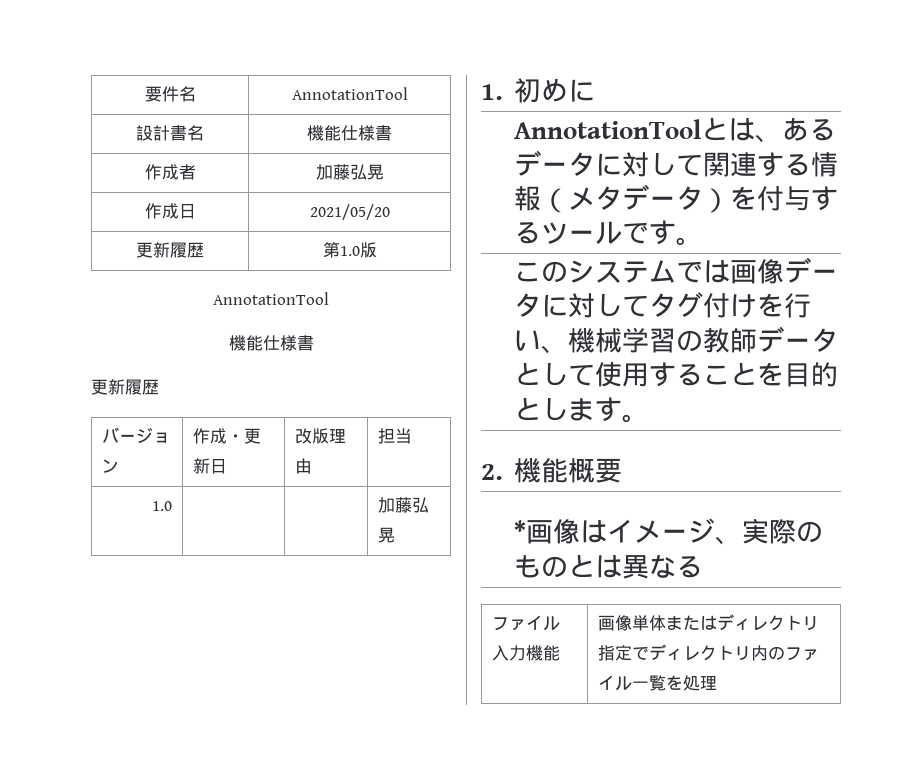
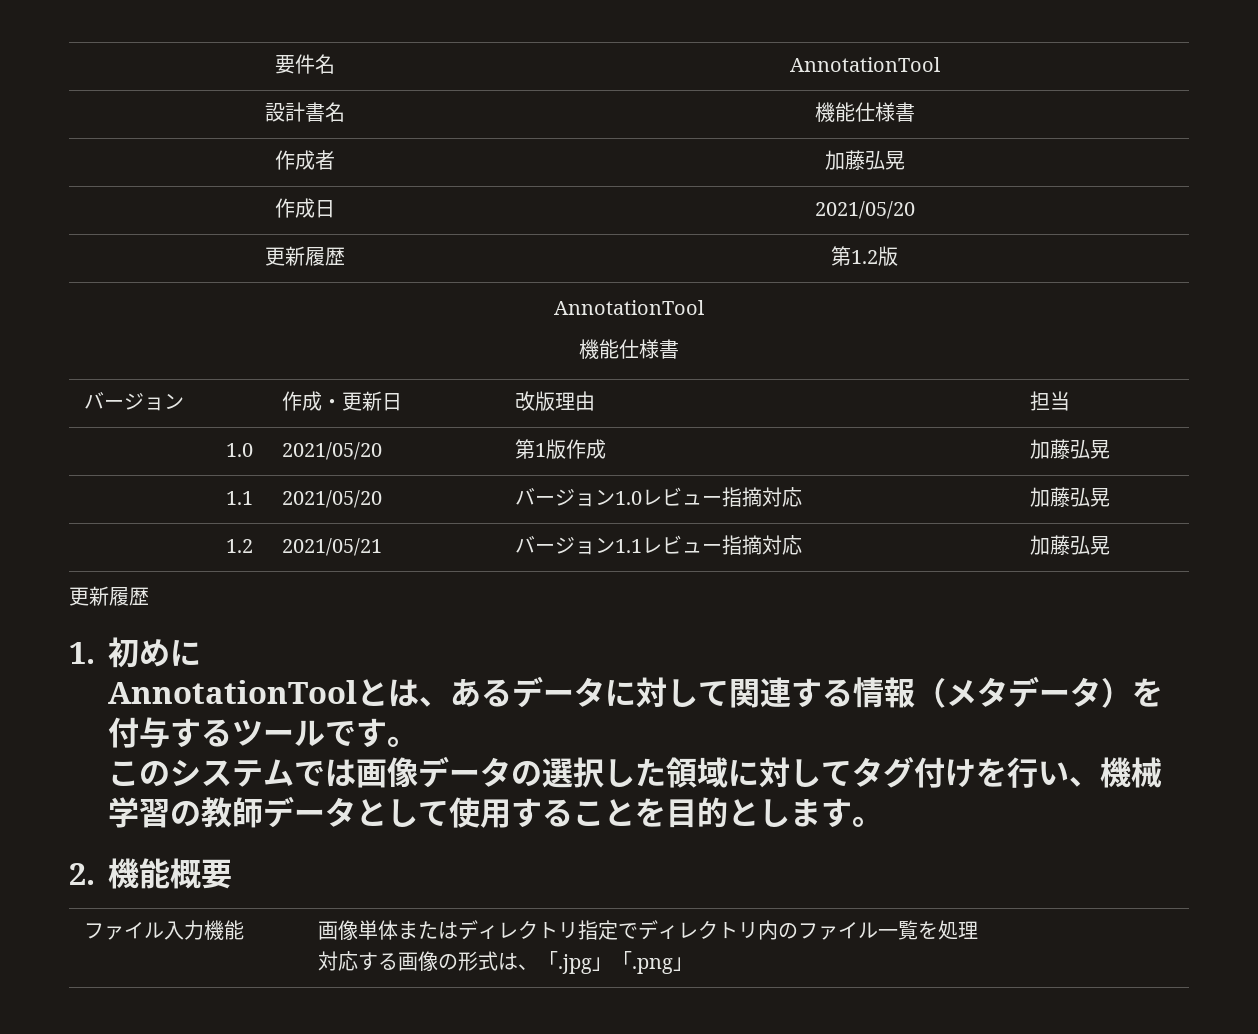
[339,246,360,256] 1.0 -> [851,250,878,264] 1.2
[91,379,159,395] // 更新履歴 -> (679, 349) none
[378,497,430,513] [378,527,396,543] | | 加藤弘晃 -> [282,442,383,460] [515,439,607,459] [1030,439,1111,459] [225,491,253,505] [282,490,383,508] [515,487,803,507] [1030,487,1111,507] [225,539,253,553] [282,538,383,556] [515,535,803,555] [1030,535,1111,555] [69,586,149,606] 2021/05/20 | 第1版作成 | 加藤弘晃 // 1.1 | 2021/05/20 | バージョン1.0レビュー指摘対応 | 加藤弘晃 // 1.2 | 2021/05/21 | バージョン1.1レビュー指摘対応 | 加藤弘晃 // 更新履歴
(541, 305) none -> [510,757,728,788] の選択した領域
[513,518,823,545] [513,554,703,579] // *画像はイメージ、実際のものとは異なる -> (232, 874) none
(718, 682) none -> [318,951,694,974] // 対応する画像の形式は、「.jpg」「.png」

